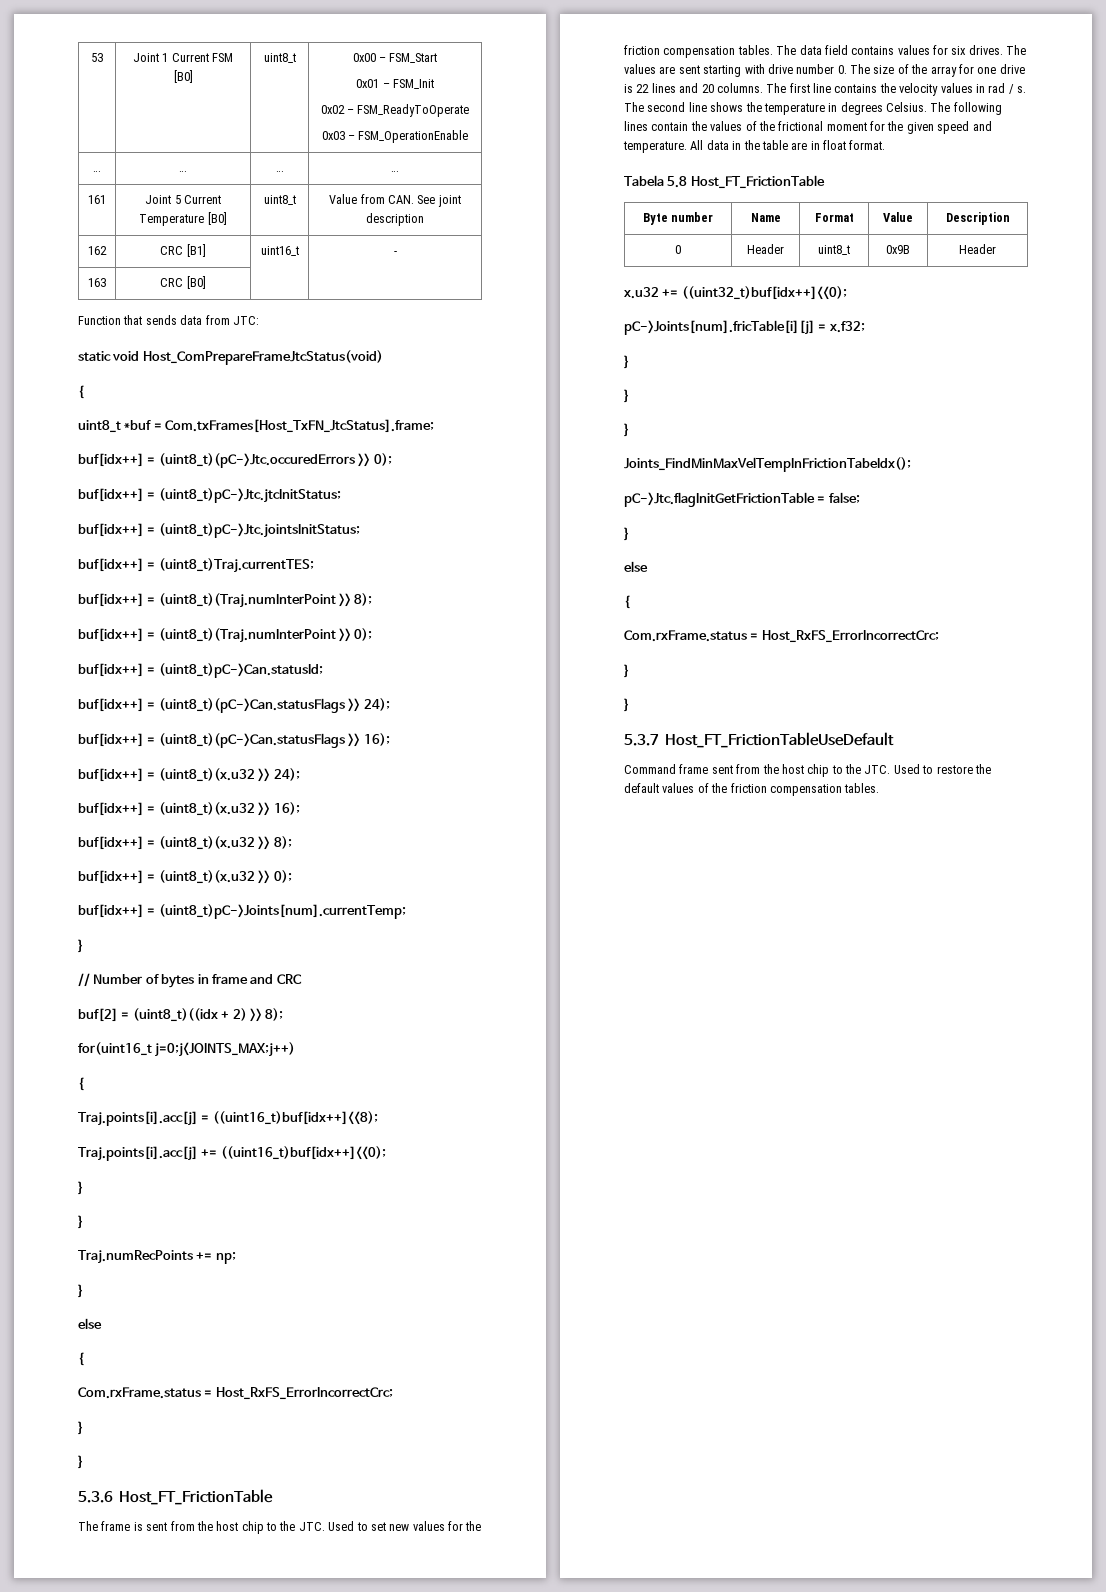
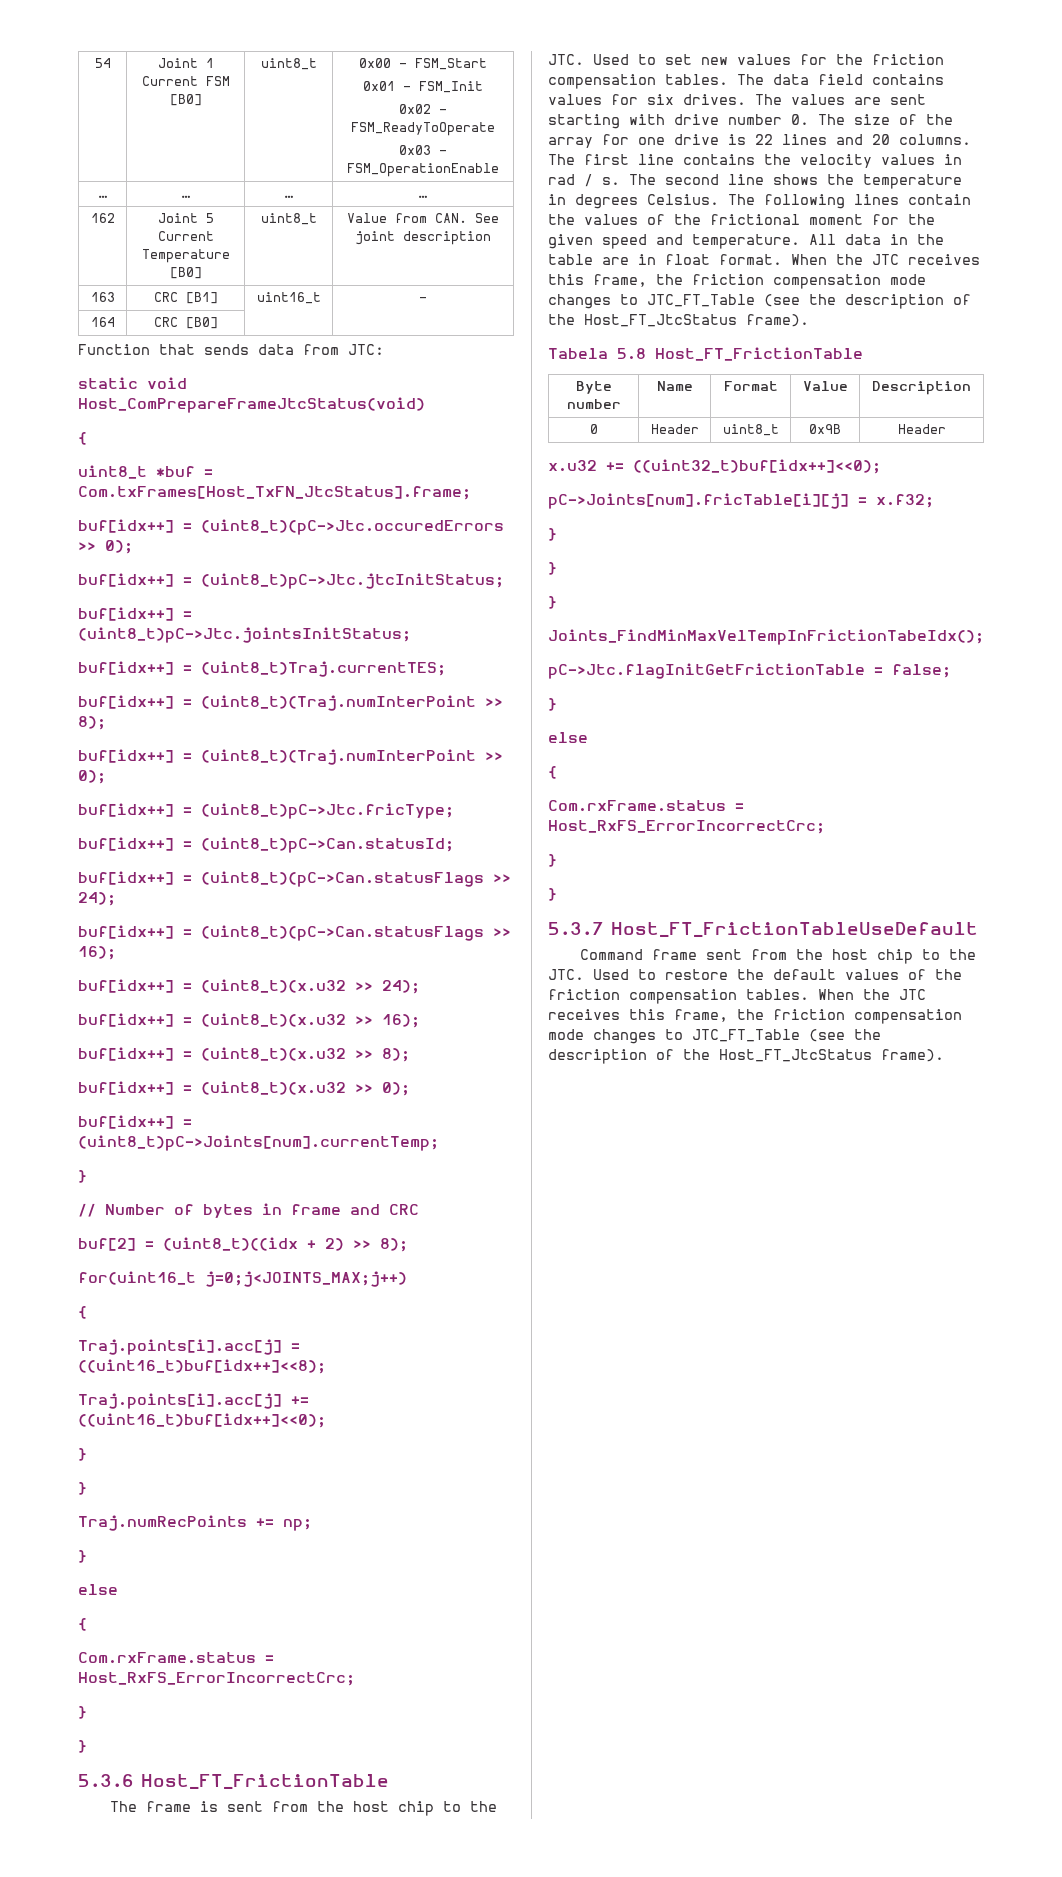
[91,53,103,62] 53 -> [94,58,111,68] 54
[88,195,106,204] 161 -> [90,213,115,223] 162
[88,246,107,255] 162 -> [90,292,115,302] 163
[88,278,106,287] 163 -> [90,317,115,327] 164
(373, 634) none -> [78,803,454,819] // buf[idx++] = (uint8_t)pC->Jtc.fricType;
(886, 145) none -> [791,254,980,265] [548,274,926,289] [548,294,971,309] [548,314,809,327] When the JTC receives this frame, the friction compensation mode changes to JTC_FT_Table (see the description of the Host_FT_JtcStatus frame).
(880, 788) none -> [818,989,926,1000] [548,1009,962,1024] [548,1029,881,1044] [548,1049,944,1064] When the JTC receives this frame, the friction compensation mode changes to JTC_FT_Table (see the description of the Host_FT_JtcStatus frame).

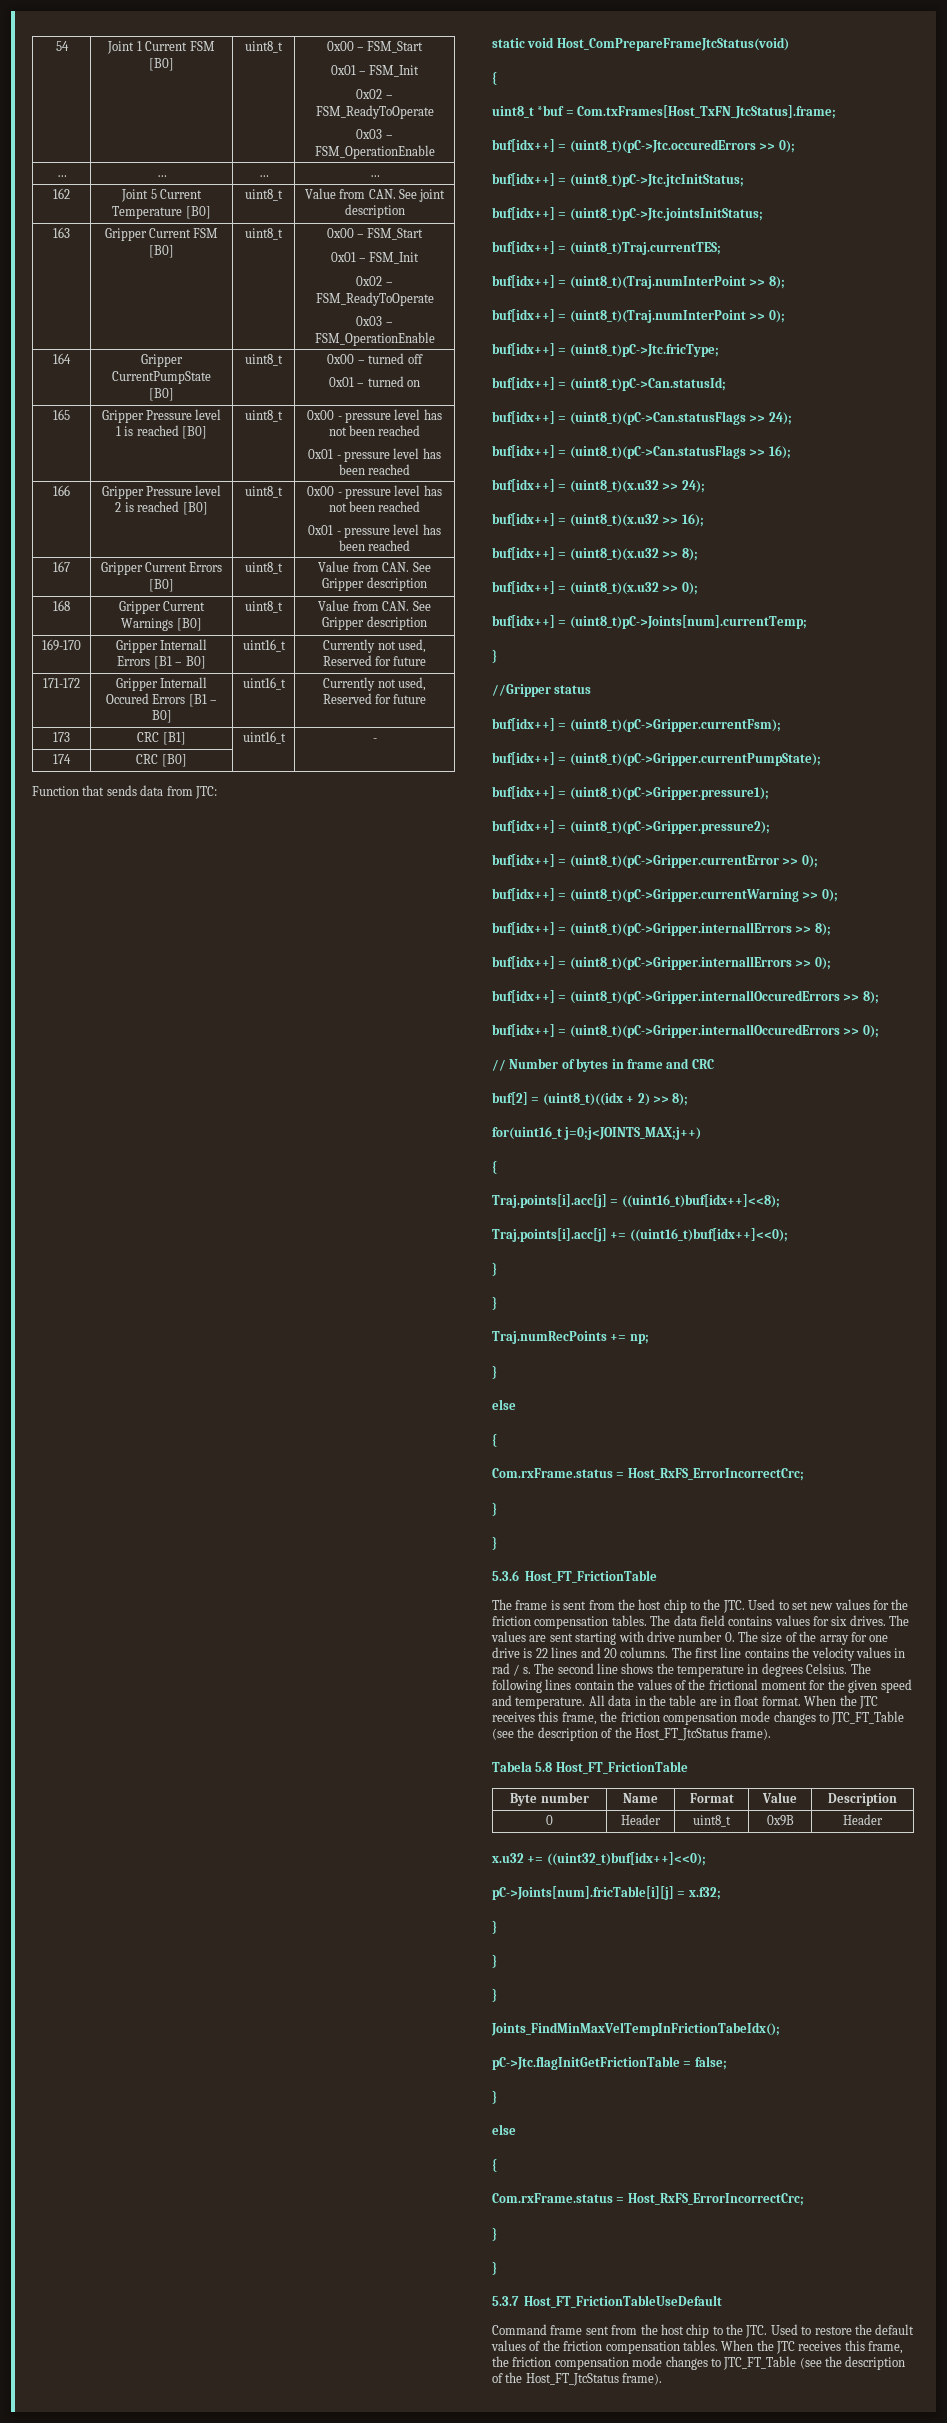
(115, 297) none -> [104,228,219,241] [149,245,174,258] [245,228,283,240] [326,228,424,240] [330,252,420,264] [356,276,393,286] [315,292,434,306] [356,316,393,326] [314,332,435,346] [53,353,71,364] [141,354,183,367] [112,371,211,384] [149,388,174,401] [245,354,283,366] [327,353,423,364] [328,376,421,387] [53,409,70,420] [101,409,222,423] [115,425,208,439] [245,410,283,422] [307,409,442,423] [328,425,421,436] [308,448,441,462] [338,464,411,475] [53,485,70,496] [101,485,222,499] [115,501,208,515] [245,486,283,498] [307,485,442,499] [328,501,421,512] [308,524,441,538] [338,540,411,551] [53,561,70,572] [100,562,223,575] [149,579,174,592] [245,562,283,574] [318,561,431,572] [322,577,427,591] [53,600,70,611] [118,601,206,614] [121,618,202,631] [245,601,283,613] [318,600,431,611] [322,616,427,630] [42,639,81,651] [115,639,208,653] [117,656,206,669] [242,639,286,652] [323,639,426,653] [322,655,427,666] [43,678,80,688] [115,677,208,691] [105,693,218,707] [151,710,172,723] [242,677,286,690] [323,677,426,691] [322,693,427,704] [53,732,70,742] | Gripper Current FSM [B0] | uint8_t | 0x00 – FSM_Start // 0x01 – FSM_Init // 0x02 – FSM_ReadyToOperate // 0x03 – FSM_OperationEnable // 164 | Gripper CurrentPumpState [B0] | uint8_t | 0x00 – turned off // 0x01 – turned on // 165 | Gripper Pressure level 1 is reached [B0] | uint8_t | 0x00 - pressure level has not been reached // 0x01 - pressure level has been reached // 166 | Gripper Pressure level 2 is reached [B0] | uint8_t | 0x00 - pressure level has not been reached // 0x01 - pressure level has been reached // 167 | Gripper Current Errors [B0] | uint8_t | Value from CAN. See Gripper description // 168 | Gripper Current Warnings [B0] | uint8_t | Value from CAN. See Gripper description // 169-170 | Gripper Internall Errors [B1 – B0] | uint16_t | Currently not used, Reserved for future // 171-172 | Gripper Internall Occured Errors [B1 – B0] | uint16_t | Currently not used, Reserved for future // 173
[90,317,115,327] 164 -> [53,754,71,764] 174
(87, 1176) none -> [492,684,592,697] [492,718,781,732] [492,752,821,766] [492,786,769,800] [492,820,770,834] [492,854,818,868] [492,888,838,902] [492,922,831,936] [492,956,831,970] [492,990,879,1004] [492,1024,879,1038] // //Gripper status // buf[idx++] = (uint8_t)(pC->Gripper.currentFsm); // buf[idx++] = (uint8_t)(pC->Gripper.currentPumpState); // buf[idx++] = (uint8_t)(pC->Gripper.pressure1); // buf[idx++] = (uint8_t)(pC->Gripper.pressure2); // buf[idx++] = (uint8_t)(pC->Gripper.currentError >> 0); // buf[idx++] = (uint8_t)(pC->Gripper.currentWarning >> 0); // buf[idx++] = (uint8_t)(pC->Gripper.internallErrors >> 8); // buf[idx++] = (uint8_t)(pC->Gripper.internallErrors >> 0); // buf[idx++] = (uint8_t)(pC->Gripper.internallOccuredErrors >> 8); // buf[idx++] = (uint8_t)(pC->Gripper.internallOccuredErrors >> 0);

